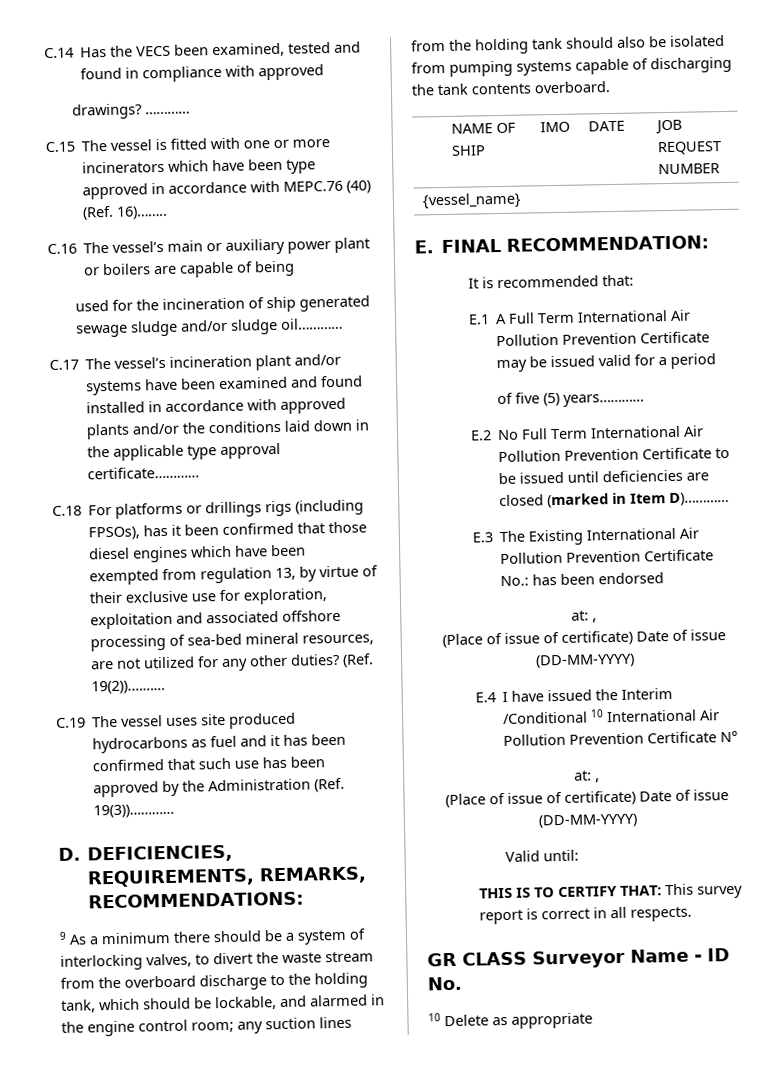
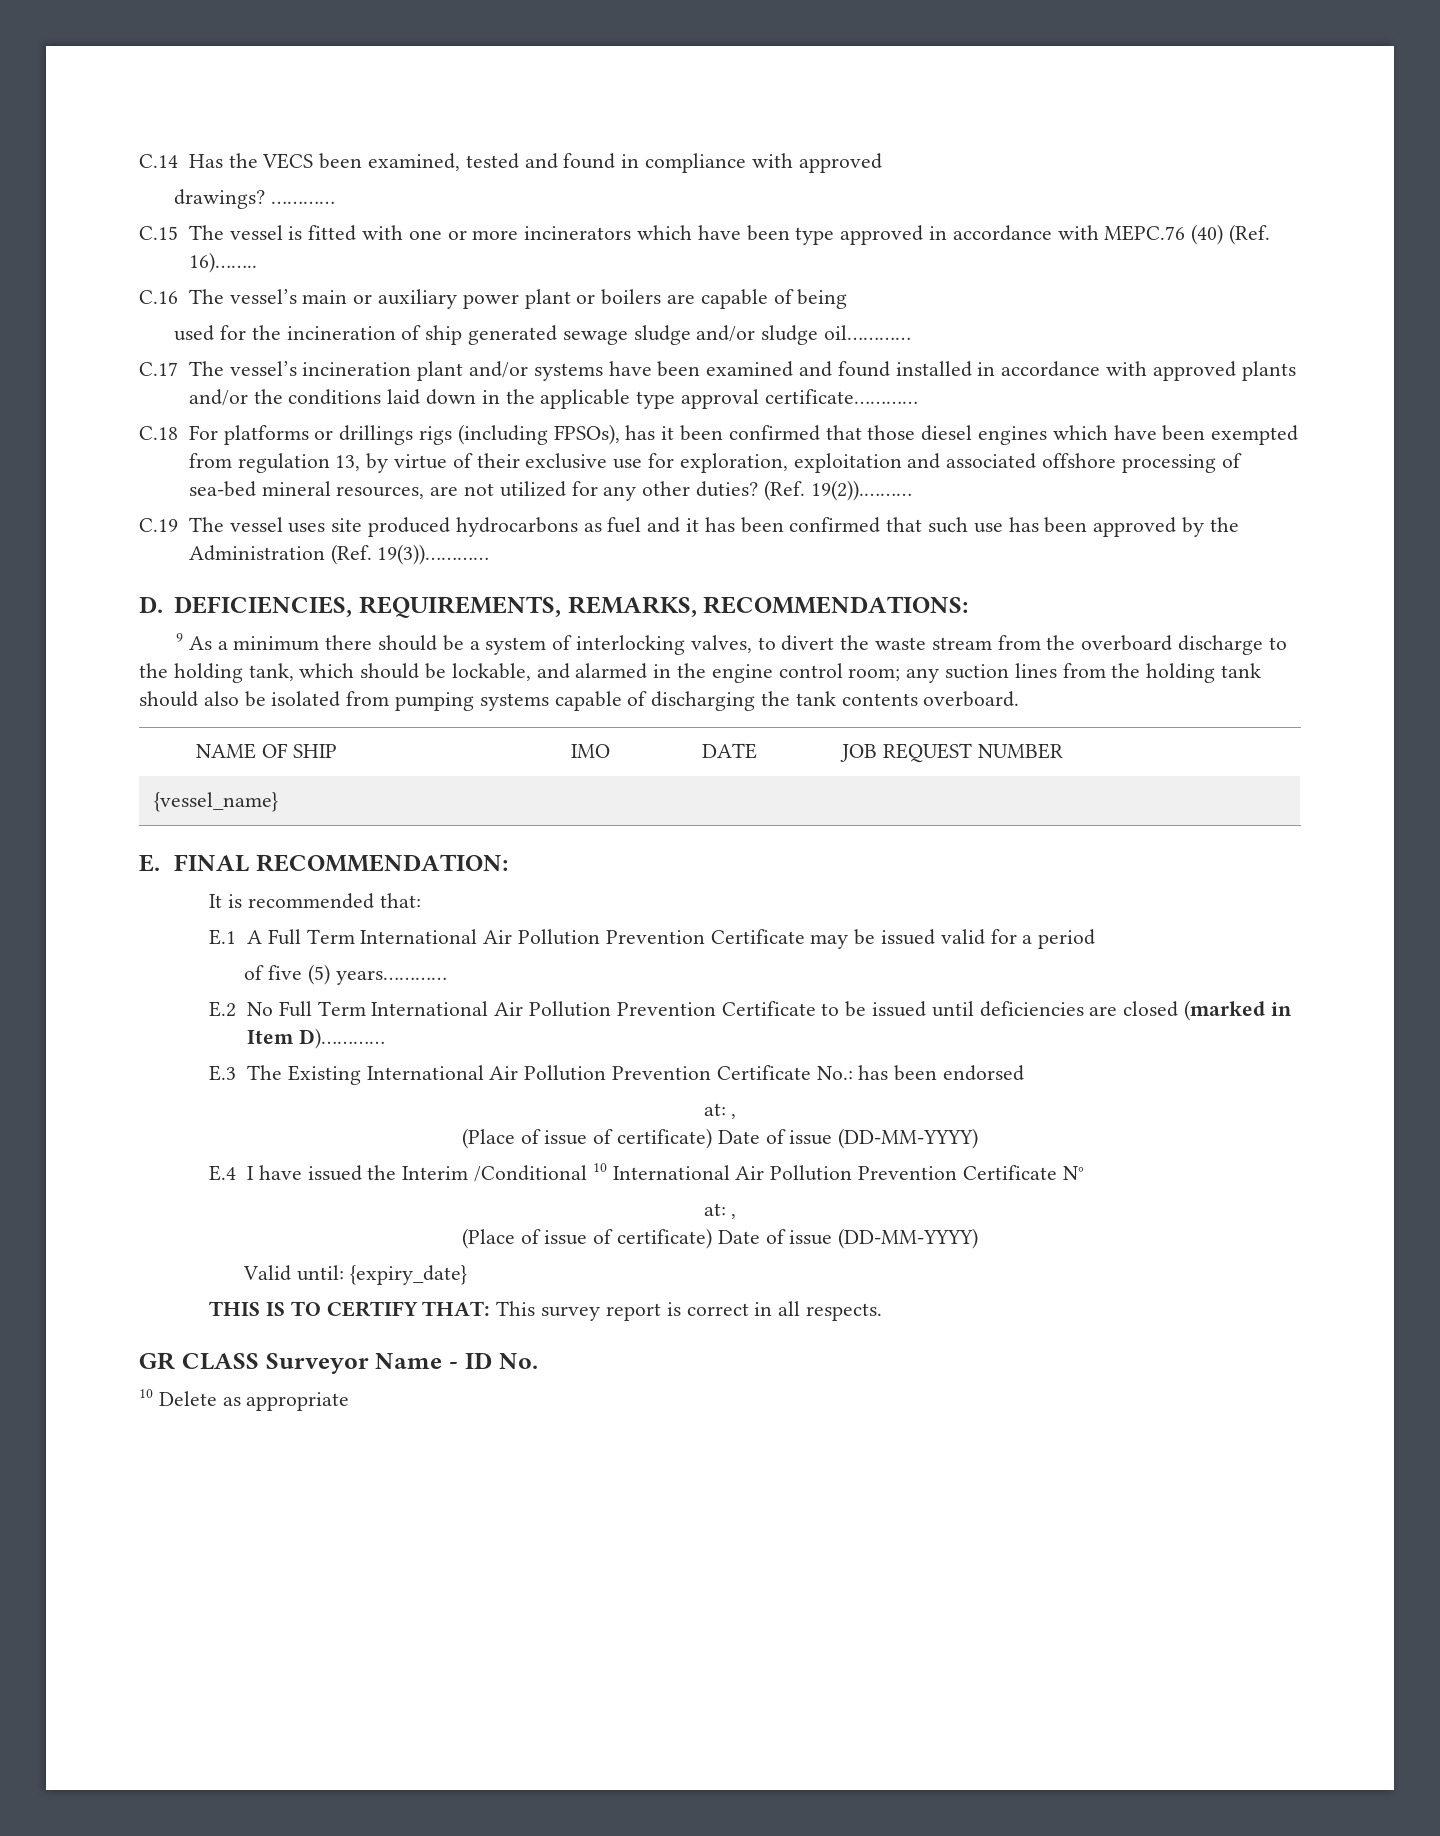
(579, 855) none -> [350,1265,468,1285] {expiry_date}

